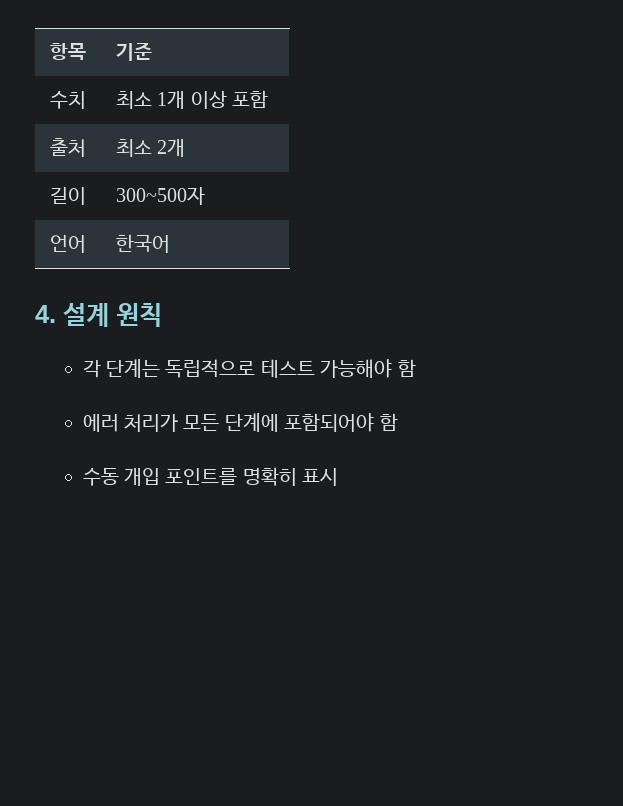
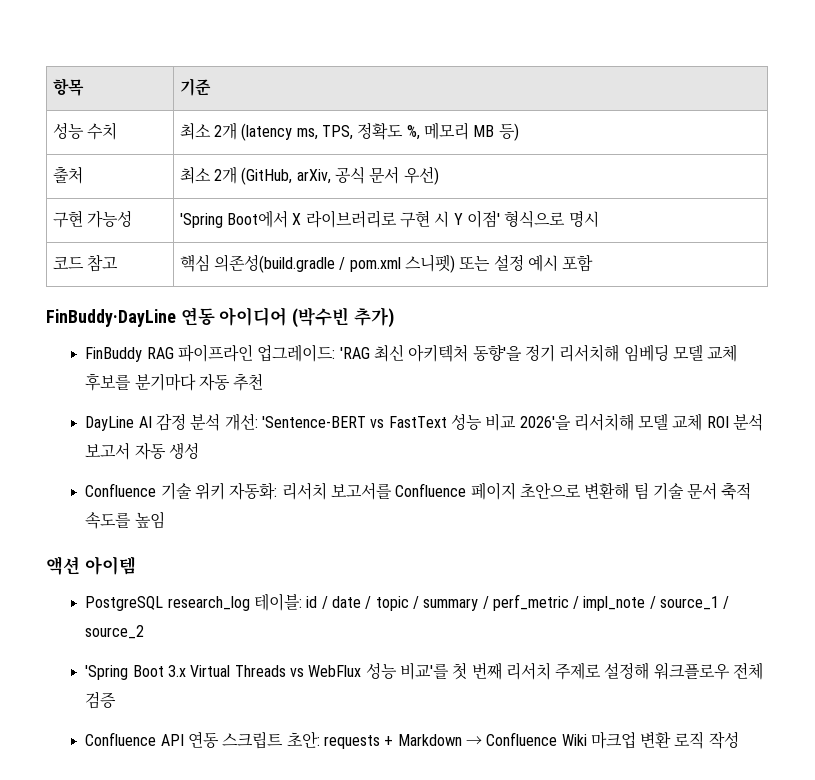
(152, 51) none -> [52,122,84,139] 성능
[157,90,268,109] [49,138,86,157] [115,139,186,157] [49,187,86,205] [115,187,205,205] [49,235,86,253] [115,234,170,253] [35,303,162,327] [82,359,416,378] [82,413,398,432] [82,467,339,486] 1개 이상 포함 // 출처 | 최소 2개 // 길이 | 300~500자 // 언어 | 한국어 // 4. 설계 원칙 // 각 단계는 독립적으로 테스트 가능해야 함 // 에러 처리가 모든 단계에 포함되어야 함 // 수동 개입 포인트를 명확히 표시 -> [214,122,519,141] [52,166,83,184] [179,166,439,185] [52,210,133,228] [179,210,599,228] [52,254,119,272] [179,254,594,273] [46,307,394,328] [85,344,738,362] [85,373,264,391] [85,413,764,431] [85,442,199,460] [85,482,752,500] [85,511,165,529] [46,556,136,575] [85,593,730,611] [85,625,145,639] [85,662,764,680] [85,691,117,709] [85,731,739,749] 2개 (latency ms, TPS, 정확도 %, 메모리 MB 등) // 출처 | 최소 2개 (GitHub, arXiv, 공식 문서 우선) // 구현 가능성 | 'Spring Boot에서 X 라이브러리로 구현 시 Y 이점' 형식으로 명시 // 코드 참고 | 핵심 의존성(build.gradle / pom.xml 스니펫) 또는 설정 예시 포함 // FinBuddy·DayLine 연동 아이디어 (박수빈 추가) // FinBuddy RAG 파이프라인 업그레이드: 'RAG 최신 아키텍처 동향'을 정기 리서치해 임베딩 모델 교체 후보를 분기마다 자동 추천 // DayLine AI 감정 분석 개선: 'Sentence-BERT vs FastText 성능 비교 2026'을 리서치해 모델 교체 ROI 분석 보고서 자동 생성 // Confluence 기술 위키 자동화: 리서치 보고서를 Confluence 페이지 초안으로 변환해 팀 기술 문서 축적 속도를 높임 // 액션 아이템 // PostgreSQL research_log 테이블: id / date / topic / summary / perf_metric / impl_note / source_1 / source_2 // 'Spring Boot 3.x Virtual Threads vs WebFlux 성능 비교'를 첫 번째 리서치 주제로 설정해 워크플로우 전체 검증 // Confluence API 연동 스크립트 초안: requests + Markdown → Confluence Wiki 마크업 변환 로직 작성

